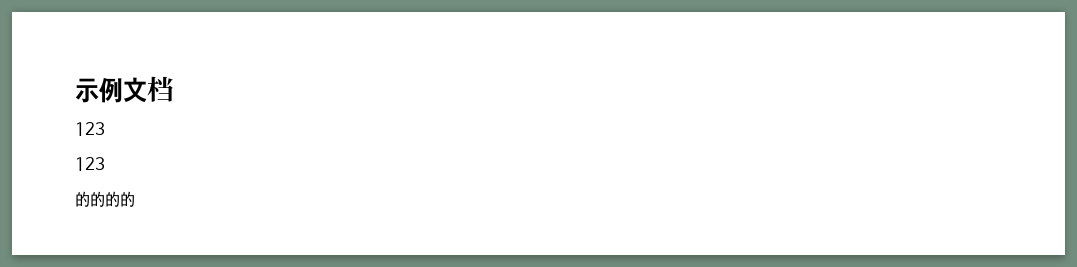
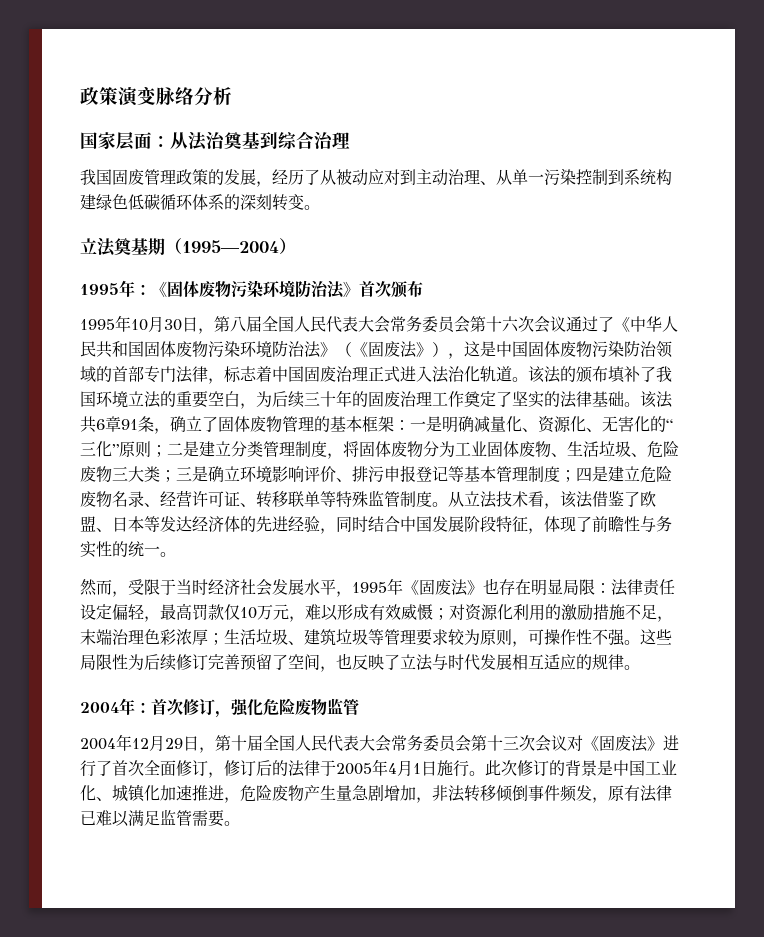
[75,76,174,103] [75,122,105,136] [75,157,105,171] [75,191,135,207] 示例文档 // 123 // 123 // 的的的的 -> [80,86,232,107] [80,131,350,151] [80,169,672,187] [80,194,320,211] [80,238,296,257] [80,280,423,299] [80,315,678,334] [80,340,673,359] [80,366,672,384] [80,390,673,409] [80,416,673,434] [80,441,679,459] [80,465,672,483] [80,490,656,509] [80,516,672,534] [80,541,176,558] [80,578,675,597] [80,603,673,622] [80,629,672,647] [80,653,640,672] [80,698,359,718] [80,734,679,753] [80,759,677,778] [80,784,672,803] [80,809,240,827] 政策演变脉络分析 // 国家层面：从法治奠基到综合治理 // 我国固废管理政策的发展，经历了从被动应对到主动治理、从单一污染控制到系统构建绿色低碳循环体系的深刻转变。 // 立法奠基期（1995—2004） // 1995年：《固体废物污染环境防治法》首次颁布 // 1995年10月30日，第八届全国人民代表大会常务委员会第十六次会议通过了《中华人民共和国固体废物污染环境防治法》（《固废法》），这是中国固体废物污染防治领域的首部专门法律，标志着中国固废治理正式进入法治化轨道。该法的颁布填补了我国环境立法的重要空白，为后续三十年的固废治理工作奠定了坚实的法律基础。该法共6章91条，确立了固体废物管理的基本框架：一是明确减量化、资源化、无害化的“三化”原则；二是建立分类管理制度，将固体废物分为工业固体废物、生活垃圾、危险废物三大类；三是确立环境影响评价、排污申报登记等基本管理制度；四是建立危险废物名录、经营许可证、转移联单等特殊监管制度。从立法技术看，该法借鉴了欧盟、日本等发达经济体的先进经验，同时结合中国发展阶段特征，体现了前瞻性与务实性的统一。 // 然而，受限于当时经济社会发展水平，1995年《固废法》也存在明显局限：法律责任设定偏轻，最高罚款仅10万元，难以形成有效威慑；对资源化利用的激励措施不足，末端治理色彩浓厚；生活垃圾、建筑垃圾等管理要求较为原则，可操作性不强。这些局限性为后续修订完善预留了空间，也反映了立法与时代发展相互适应的规律。 // 2004年：首次修订，强化危险废物监管 // 2004年12月29日，第十届全国人民代表大会常务委员会第十三次会议对《固废法》进行了首次全面修订，修订后的法律于2005年4月1日施行。此次修订的背景是中国工业化、城镇化加速推进，危险废物产生量急剧增加，非法转移倾倒事件频发，原有法律已难以满足监管需要。

